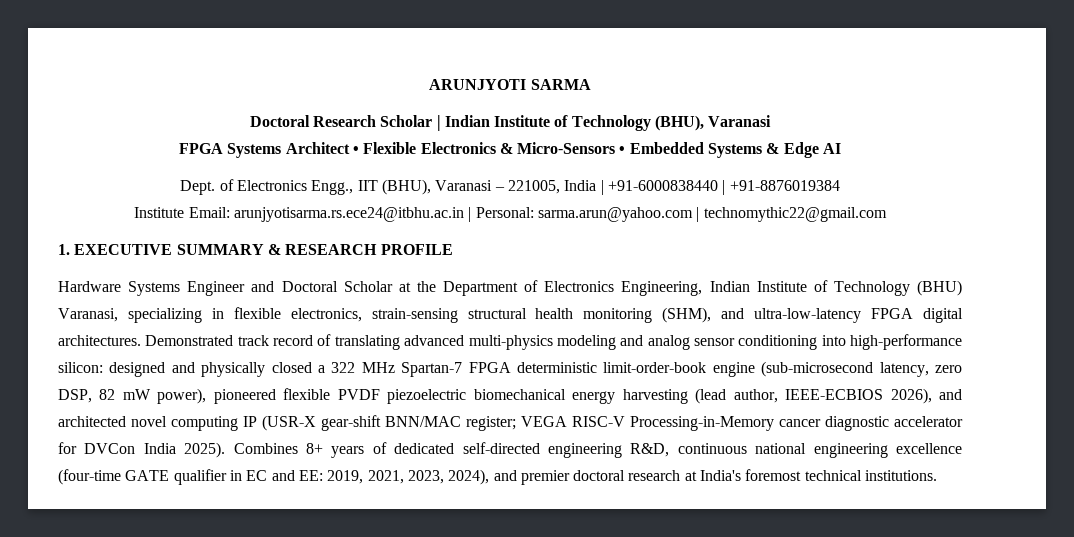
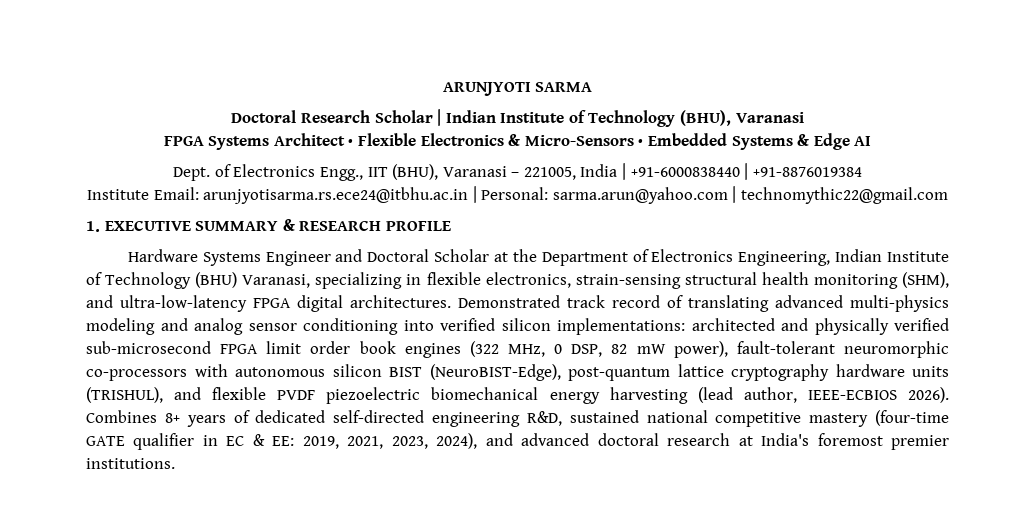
[850,334,963,350] [58,361,962,377] [58,388,276,404] high-performance silicon: designed and physically closed a 322 MHz Spartan-7 FPGA deterministic limit-order-book engine (sub-microsecond latency, zero DSP, 82 mW power), pioneered -> [440,318,949,335] [86,341,949,358] [86,364,949,381] [86,387,202,403] verified silicon implementations: architected and physically verified sub-microsecond FPGA limit order book engines (322 MHz, 0 DSP, 82 mW power), fault-tolerant neuromorphic co-processors with autonomous silicon BIST (NeuroBIST-Edge), post-quantum lattice cryptography hardware units (TRISHUL), and
[890,388,963,404] [58,415,963,431] [58,442,226,458] 2026), and architected novel computing IP (USR-X gear-shift BNN/MAC register; VEGA RISC-V Processing-in-Memory cancer diagnostic accelerator for DVCon India 2025). -> [908,387,950,403] 2026).
[677,443,962,458] continuous national engineering excellence -> [569,410,869,427] sustained national competitive mastery
[271,470,295,481] and -> [252,434,265,446] &
[520,470,570,485] premier -> [521,433,590,446] advanced
[804,470,862,481] technical -> [891,435,949,450] premier

